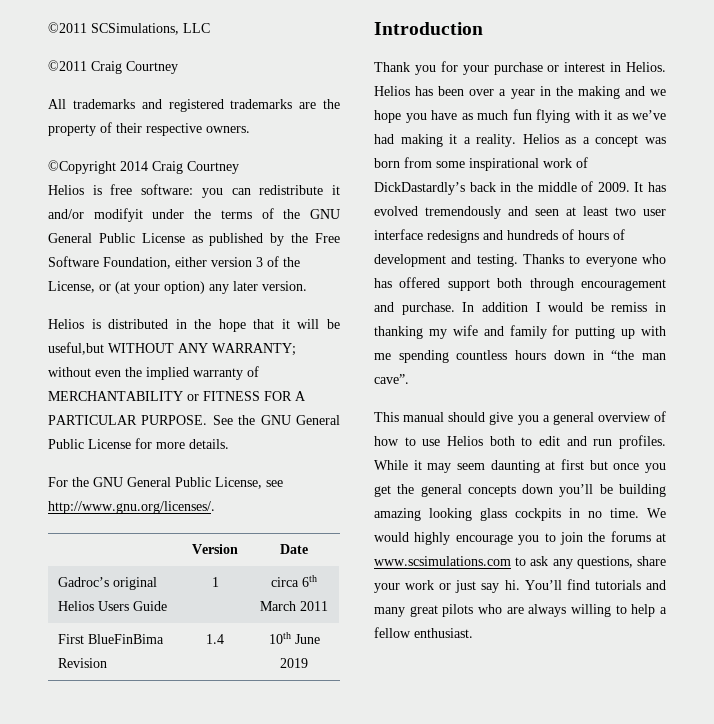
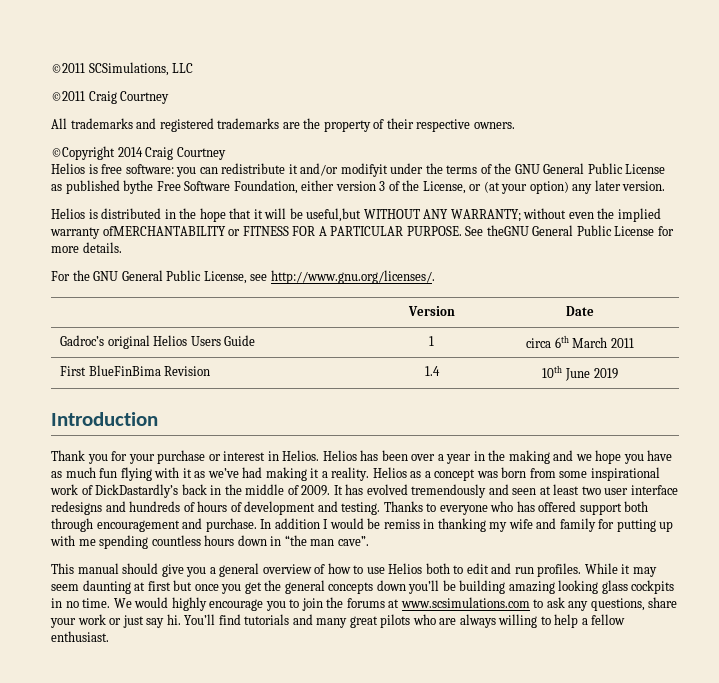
[270,233,309,246] by the -> [123,180,154,194] bythe
[247,366,259,377] [48,391,183,401] of MERCHANTABILITY -> [102,226,226,236] ofMERCHANTABILITY
[238,415,291,425] the GNU -> [486,225,529,236] theGNU

